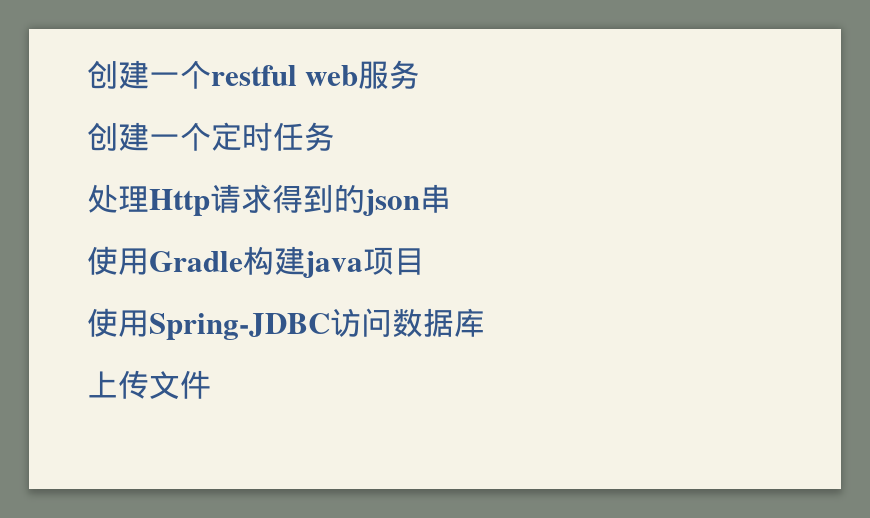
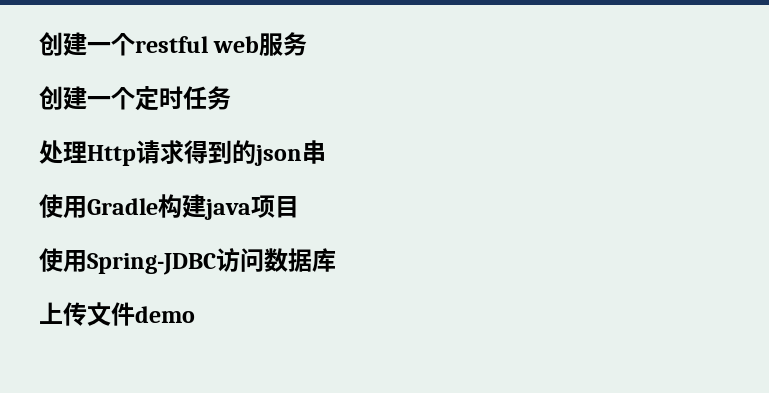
(211, 384) none -> [135,306,195,323] demo

